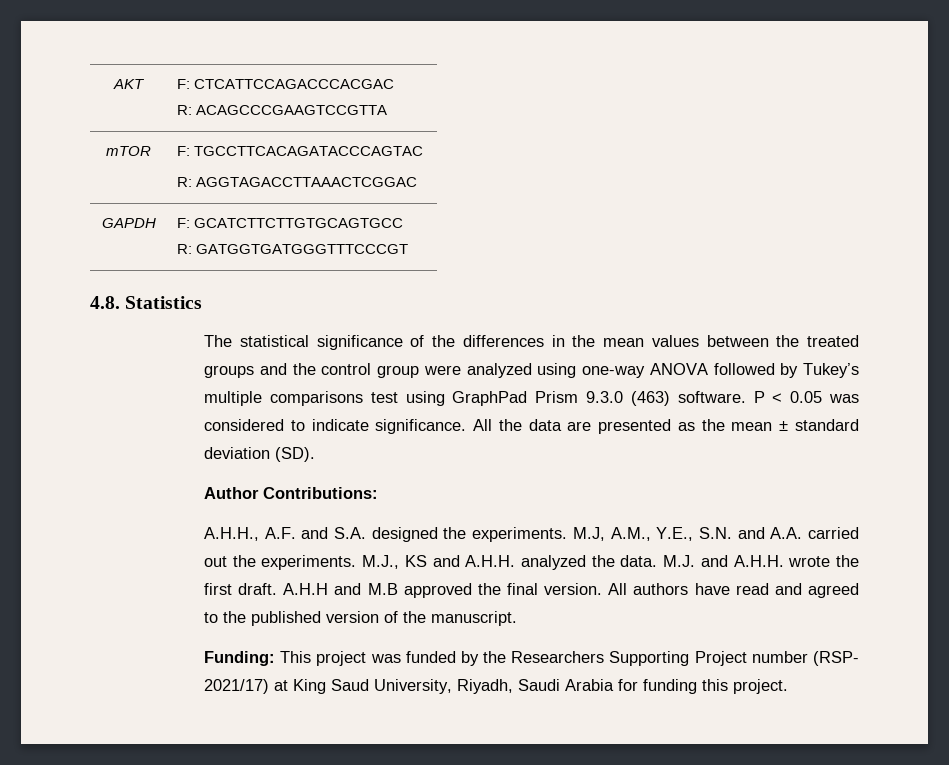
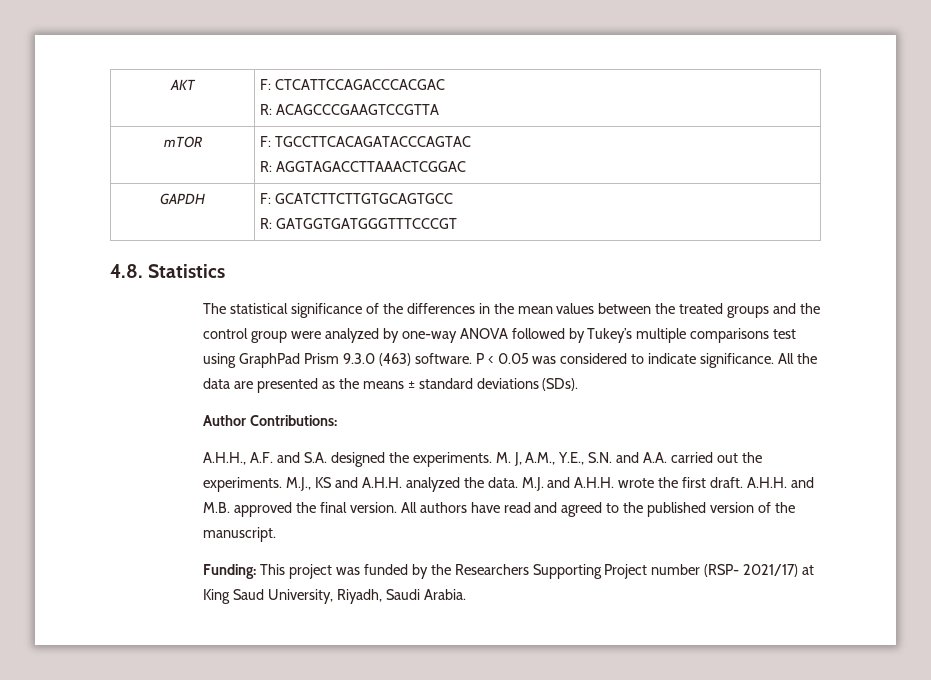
[537,363,577,378] using -> [382,328,399,343] by
[731,422,773,431] mean -> [362,381,404,389] means
[204,447,316,462] deviation (SD). -> [476,378,579,391] deviations (SDs).
[572,527,605,541] M.J, -> [495,452,522,466] M. J,
[283,583,398,595] A.H.H and M.B -> [746,477,814,488] [203,502,231,513] A.H.H. and M.B.
[565,679,789,694] Arabia for funding this project. -> [423,589,466,600] Arabia.

